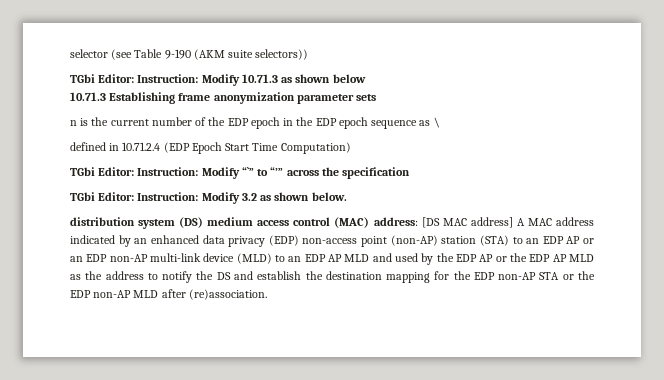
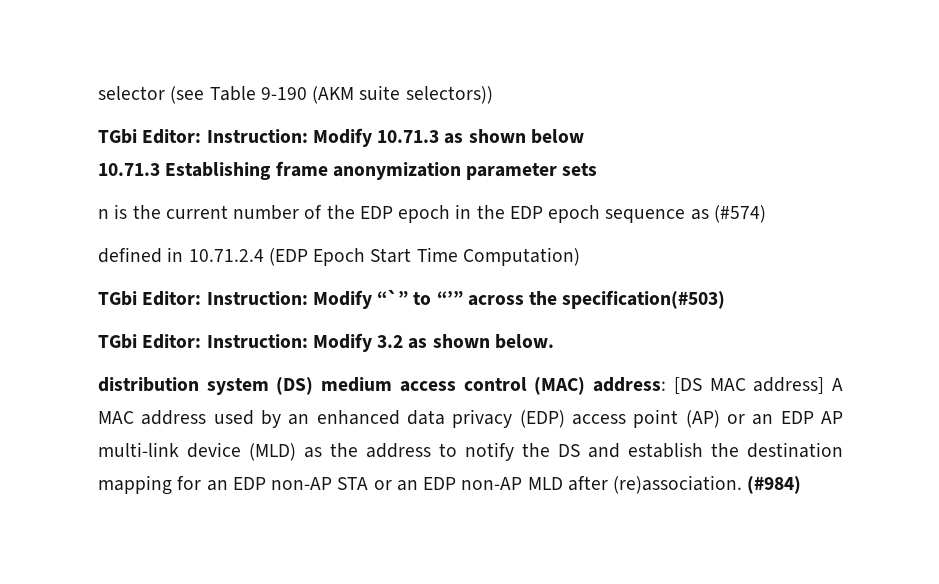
[433,117,440,128] \ -> [713,205,766,223] (#574)
[342,167,411,179] specification -> [562,290,726,309] specification(#503)
[70,235,115,244] indicated -> [213,410,254,425] used
[302,235,594,247] [70,253,594,265] non-access point (non-AP) station (STA) to an EDP AP or an EDP non-AP multi-link device (MLD) to an EDP AP MLD and used by the EDP AP or the EDP AP MLD -> [572,409,844,428] [98,442,296,461] access point (AP) or an EDP AP multi-link device (MLD)
[453,271,471,280] the -> [206,480,228,491] an
[577,271,595,280] the -> [396,480,418,491] an
(267, 294) none -> [747,476,802,494] (#984)

